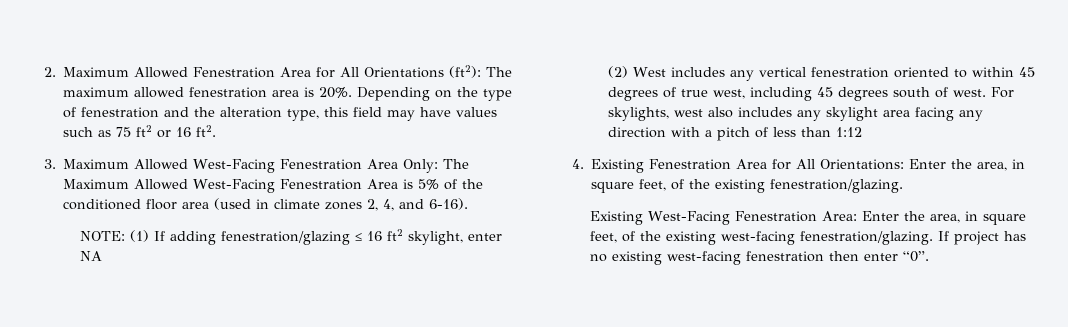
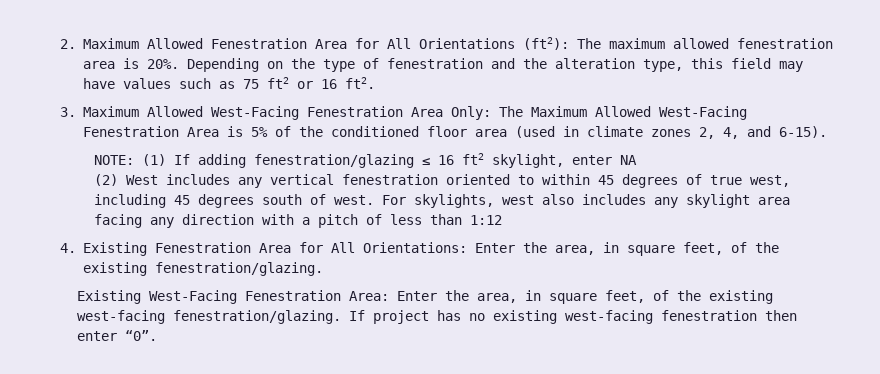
[429,198,469,210] 6-16). -> [778,126,827,138] 6-15).

